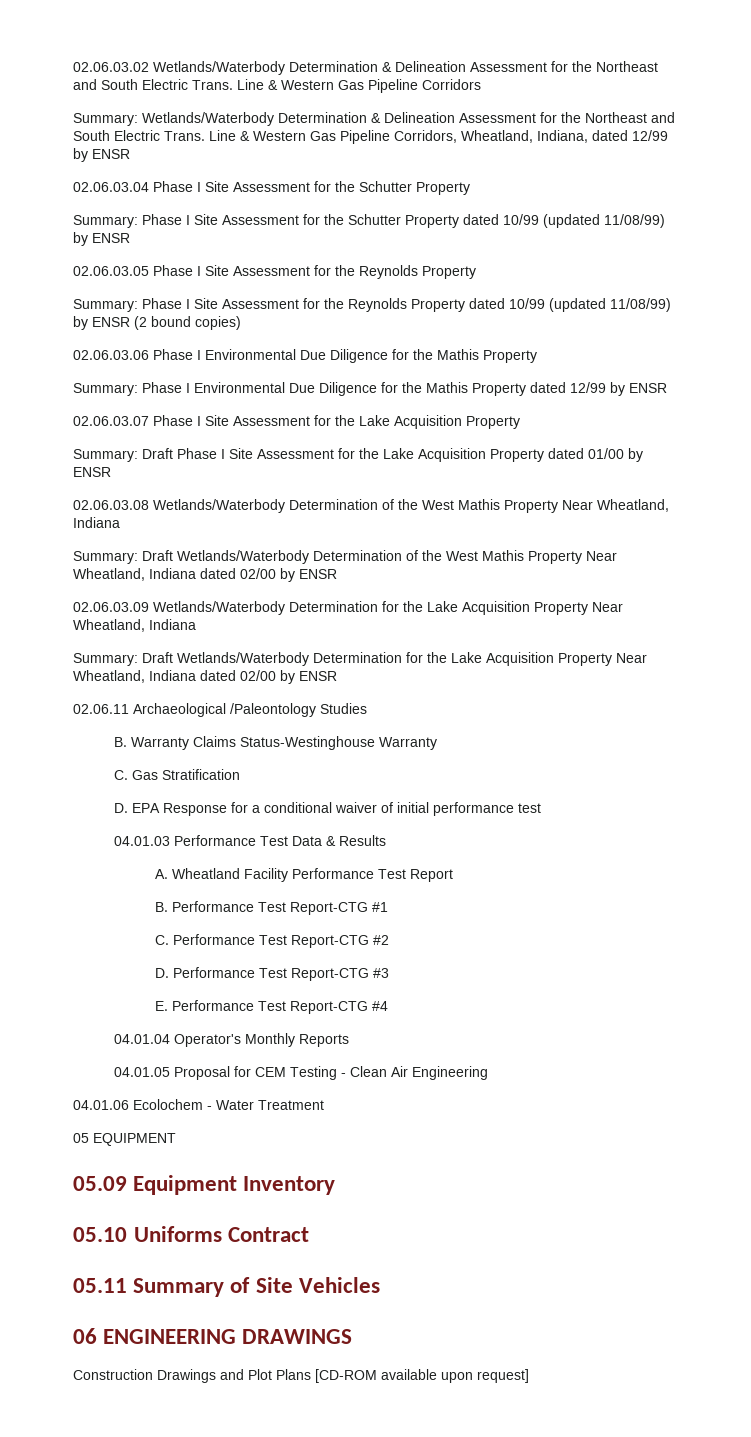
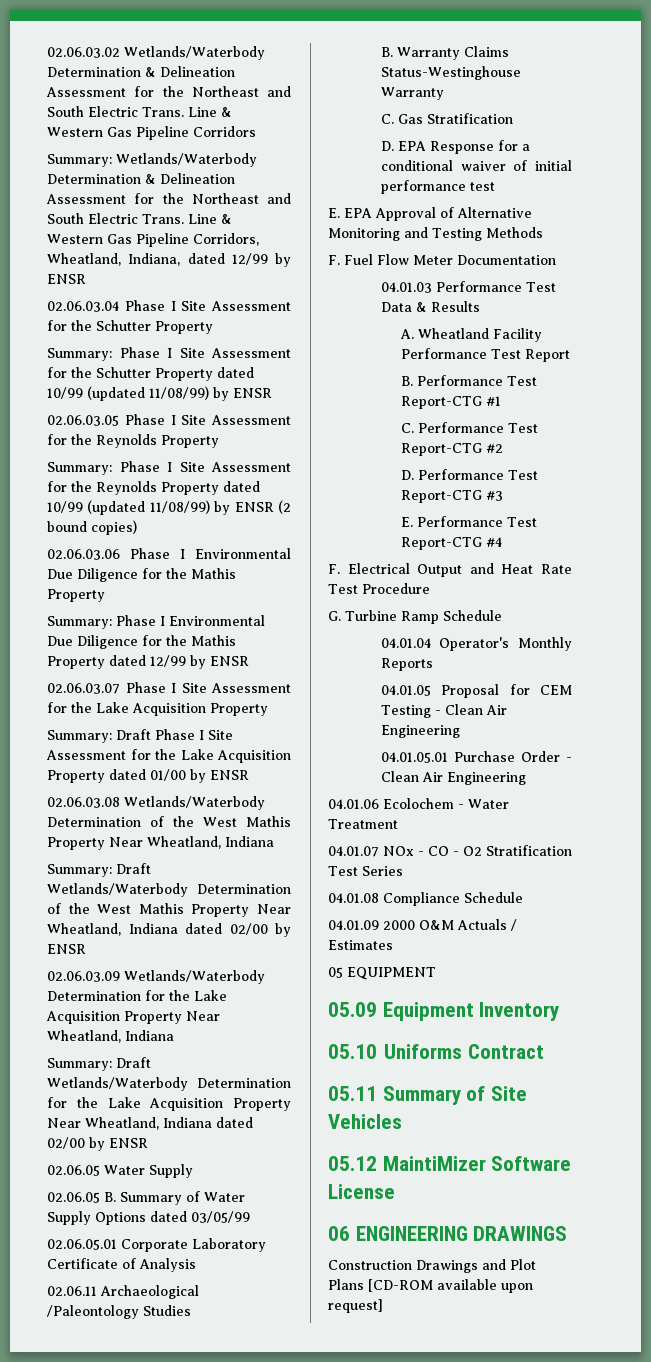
(337, 676) none -> [47,1164,193,1178] [47,1191,245,1205] [47,1211,250,1225] [47,1238,266,1252] [47,1258,196,1272] // 02.06.05 Water Supply // 02.06.05 B. Summary of Water Supply Options dated 03/05/99 // 02.06.05.01 Corporate Laboratory Certificate of Analysis
(541, 808) none -> [328,207,532,221] [328,227,543,241] [328,254,556,265] // E. EPA Approval of Alternative Monitoring and Testing Methods // F. Fuel Flow Meter Documentation
(388, 1006) none -> [328,563,572,577] [328,583,430,594] [328,610,502,624] // F. Electrical Output and Heat Rate Test Procedure // G. Turbine Ramp Schedule
(488, 1073) none -> [380,751,572,763] [380,771,526,785] // 04.01.05.01 Purchase Order - Clean Air Engineering
(324, 1105) none -> [328,845,572,857] [328,866,403,876] [328,892,523,906] [328,919,517,931] [328,940,393,950] // 04.01.07 NOx - CO - O2 Stratification Test Series // 04.01.08 Compliance Schedule // 04.01.09 2000 O&M Actuals / Estimates
(380, 1285) none -> [328,1156,572,1171] [328,1184,395,1199] // 05.12 MaintiMizer Software License

